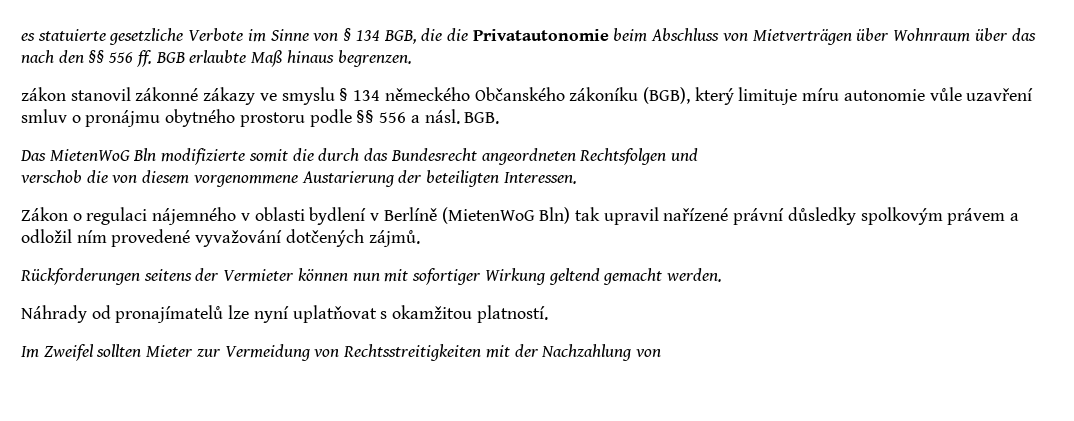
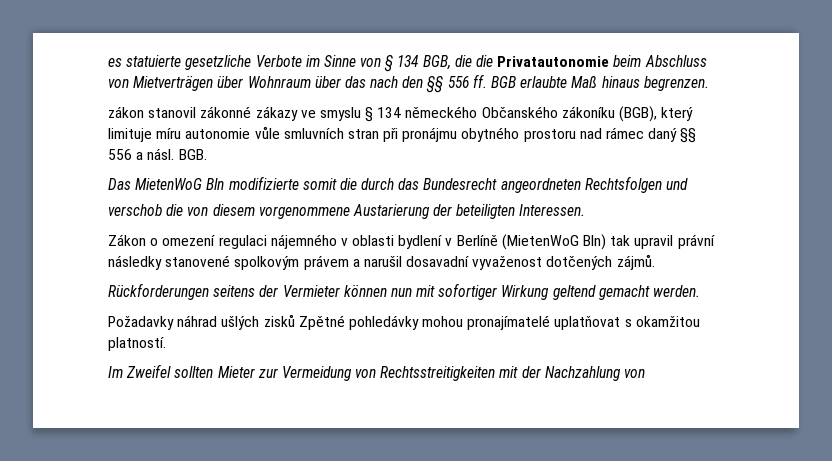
[966,88,1034,101] [21,109,352,127] uzavření smluv o pronájmu obytného prostoru podle -> [283,127,678,142] smluvních stran při pronájmu obytného prostoru nad rámec daný
(82, 217) none -> [162,235,216,246] omezení
[663,207,1020,225] [21,229,283,247] nařízené právní důsledky spolkovým právem a odložil ním provedené vyvažování -> [677,234,715,249] [108,255,543,270] právní následky stanovené spolkovým právem a narušil dosavadní vyvaženost
[21,305,289,323] Náhrady od pronajímatelů lze nyní -> [108,314,551,330] Požadavky náhrad ušlých zisků Zpětné pohledávky mohou pronajímatelé

